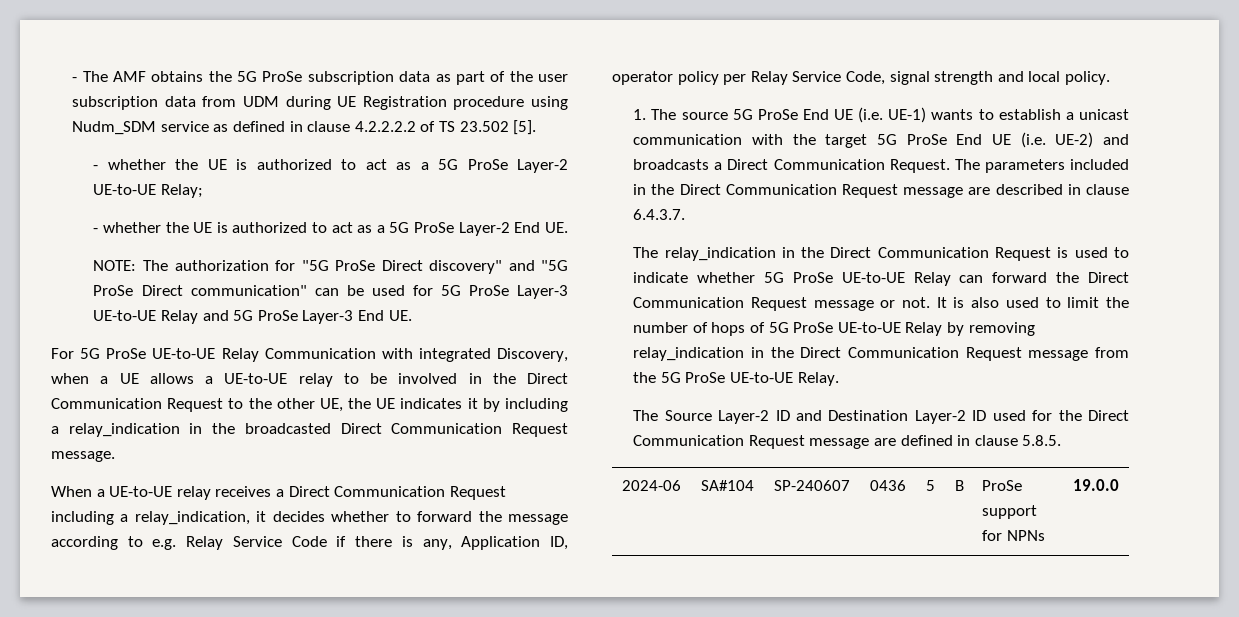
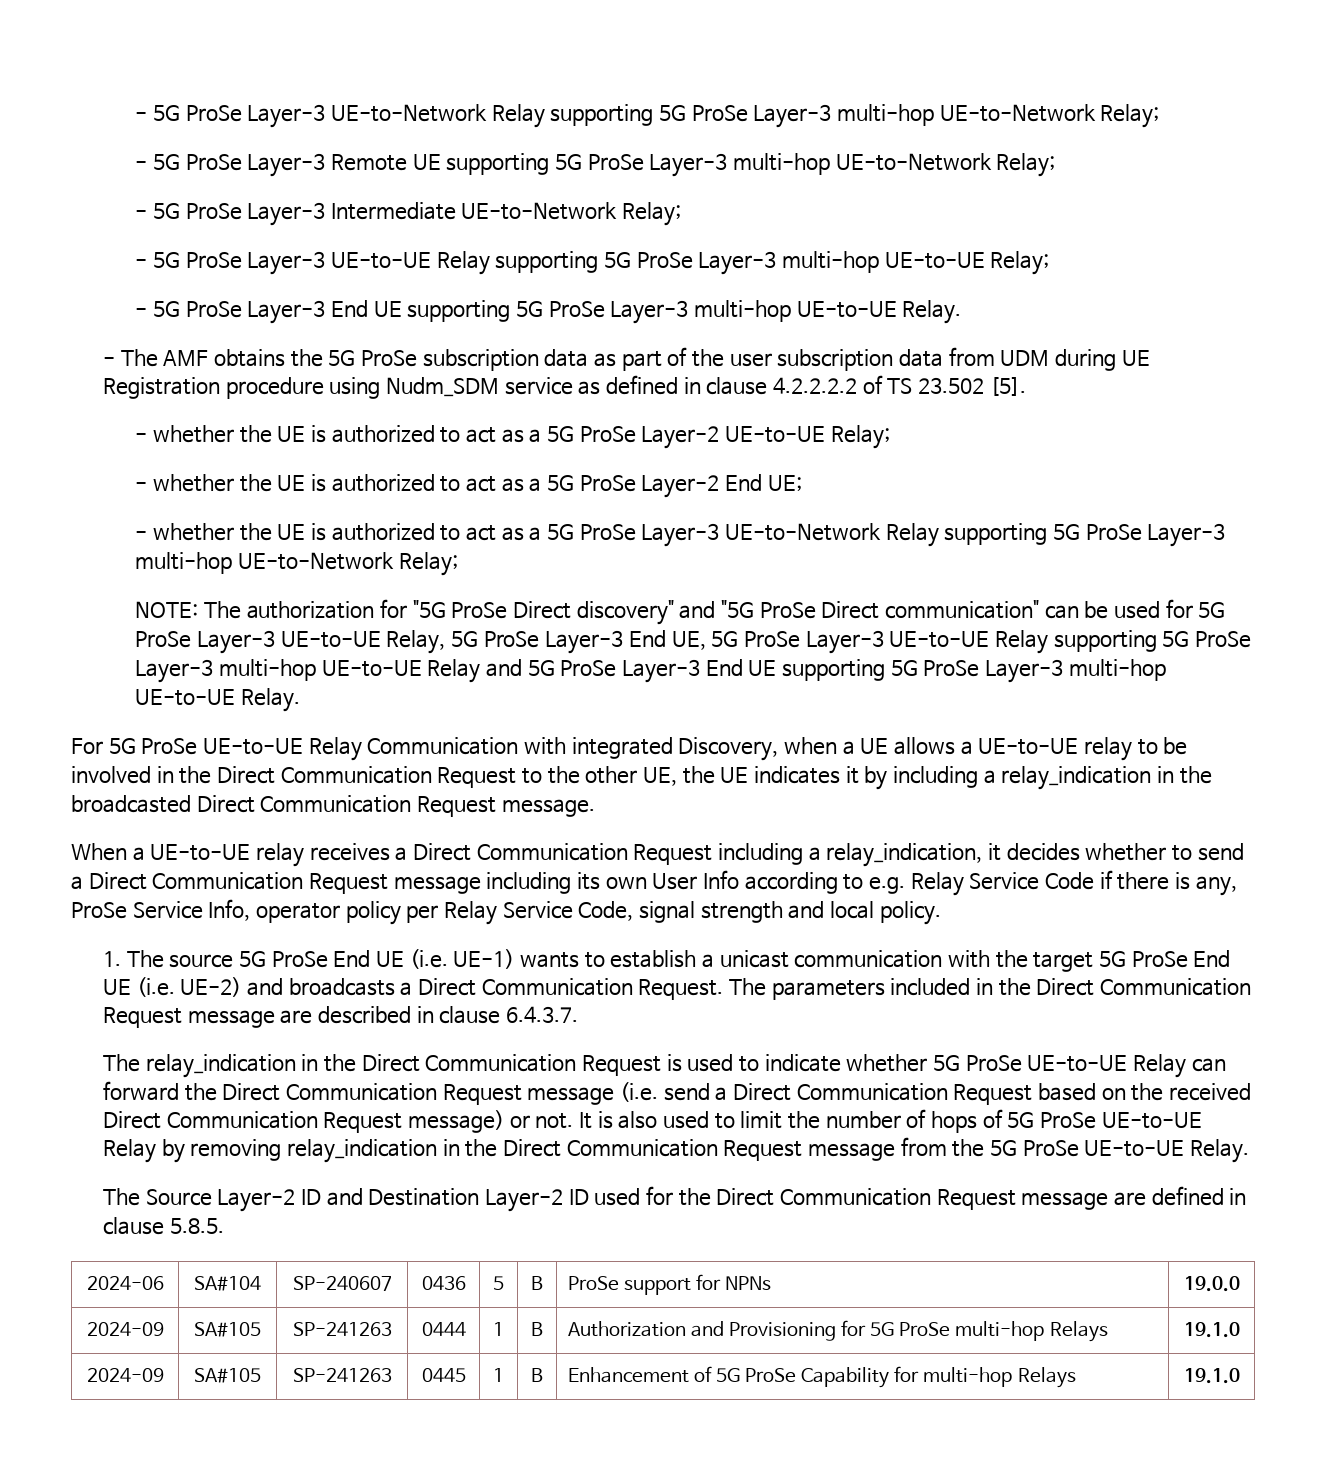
[72,77,78,82] - -> [135,104,1160,128] [135,153,1056,177] [135,202,682,226] [135,251,1050,275] [135,300,962,324] [103,357,116,365] - 5G ProSe Layer-3 UE-to-Network Relay supporting 5G ProSe Layer-3 multi-hop UE-to-Network Relay; // - 5G ProSe Layer-3 Remote UE supporting 5G ProSe Layer-3 multi-hop UE-to-Network Relay; // - 5G ProSe Layer-3 Intermediate UE-to-Network Relay; // - 5G ProSe Layer-3 UE-to-UE Relay supporting 5G ProSe Layer-3 multi-hop UE-to-UE Relay; // - 5G ProSe Layer-3 End UE supporting 5G ProSe Layer-3 multi-hop UE-to-UE Relay. // -
[544,222,568,233] UE. -> [767,475,802,492] [135,523,1226,547] [135,552,458,576] UE; // - whether the UE is authorized to act as a 5G ProSe Layer-3 UE-to-Network Relay supporting 5G ProSe Layer-3 multi-hop UE-to-Network Relay;
(157, 315) none -> [386,630,1251,654] [135,659,422,683] Relay, 5G ProSe Layer-3 End UE, 5G ProSe Layer-3 UE-to-UE Relay supporting 5G ProSe Layer-3 multi-hop UE-to-UE
[388,310,412,321] UE. -> [748,659,1166,683] [135,688,300,712] UE supporting 5G ProSe Layer-3 multi-hop UE-to-UE Relay.
[417,511,569,525] forward the message -> [1197,843,1244,861] [71,870,739,894] send a Direct Communication Request message including its own User Info
[461,536,569,550] Application ID, -> [71,899,251,921] ProSe Service Info,
(874, 305) none -> [620,1082,1252,1105] [103,1110,505,1133] (i.e. send a Direct Communication Request based on the received Direct Communication Request message)
(1119, 485) none -> [86,1322,164,1336] [194,1322,261,1337] [292,1322,392,1336] [421,1322,466,1336] [493,1322,504,1336] [531,1322,543,1336] [567,1320,1108,1342] [1183,1322,1240,1338] [86,1368,164,1382] [194,1368,261,1383] [292,1368,392,1382] [421,1368,466,1382] [493,1368,504,1382] [531,1368,543,1382] [567,1366,1076,1388] [1183,1368,1240,1384] // 2024-09 | SA#105 | SP-241263 | 0444 | 1 | B | Authorization and Provisioning for 5G ProSe multi-hop Relays | 19.1.0 // 2024-09 | SA#105 | SP-241263 | 0445 | 1 | B | Enhancement of 5G ProSe Capability for multi-hop Relays | 19.1.0

